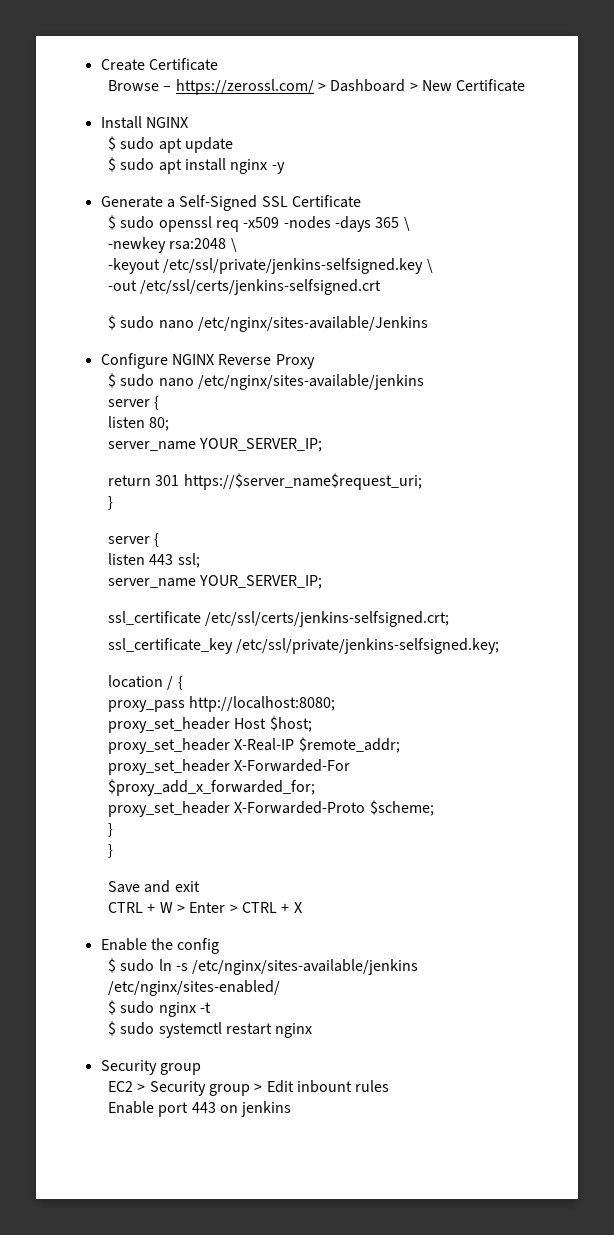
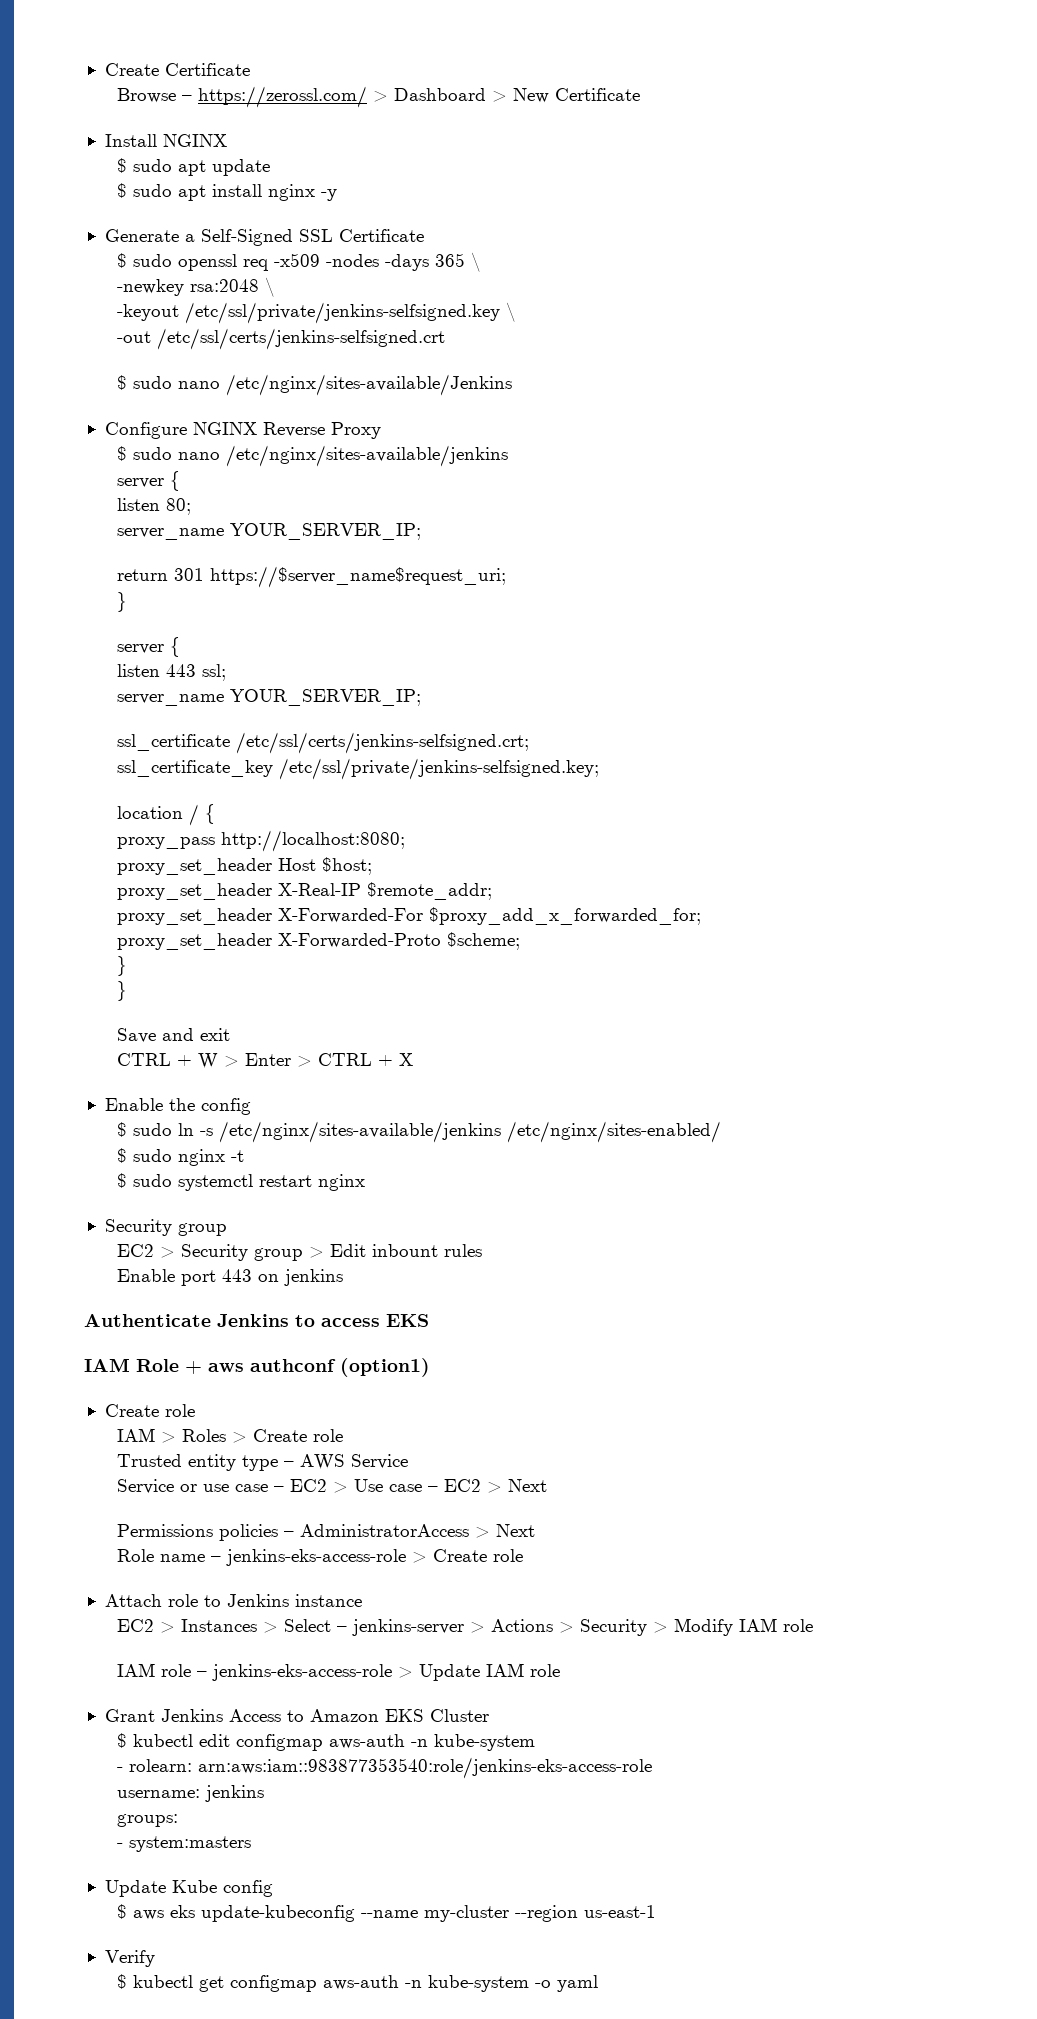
(292, 1109) none -> [84,1314,429,1327] [84,1358,430,1377] [104,1404,195,1417] [117,1428,344,1443] [117,1454,409,1471] [117,1479,548,1494] [117,1524,536,1541] [117,1549,524,1566] [104,1594,362,1607] [117,1618,814,1636] [117,1663,561,1681] [104,1709,489,1722] [117,1733,536,1751] [117,1757,653,1779] [117,1785,265,1802] [117,1814,179,1827] [117,1836,252,1852] [104,1880,273,1897] [117,1904,657,1922] [104,1950,155,1967] [117,1974,599,1992] // Authenticate Jenkins to access EKS // IAM Role + aws authconf (option1) // Create role // IAM > Roles > Create role // Trusted entity type – AWS Service // Service or use case – EC2 > Use case – EC2 > Next // Permissions policies – AdministratorAccess > Next // Role name – jenkins-eks-access-role > Create role // Attach role to Jenkins instance // EC2 > Instances > Select – jenkins-server > Actions > Security > Modify IAM role // IAM role – jenkins-eks-access-role > Update IAM role // Grant Jenkins Access to Amazon EKS Cluster // $ kubectl edit configmap aws-auth -n kube-system // - rolearn: arn:aws:iam::983877353540:role/jenkins-eks-access-role // username: jenkins // groups: // - system:masters // Update Kube config // $ aws eks update-kubeconfig --name my-cluster --region us-east-1 // Verify // $ kubectl get configmap aws-auth -n kube-system -o yaml

